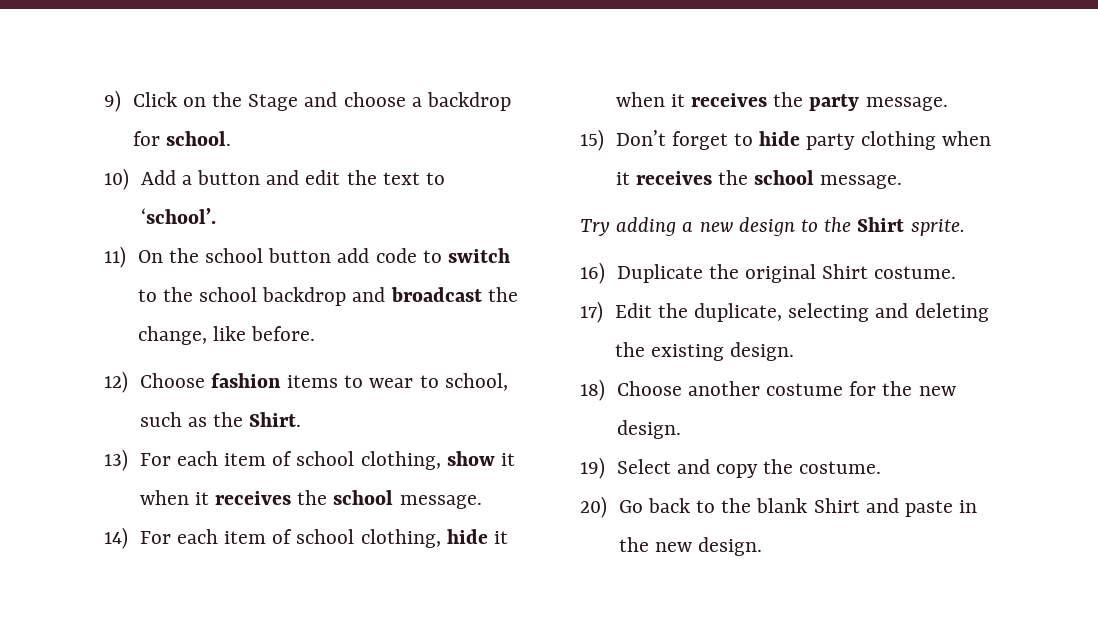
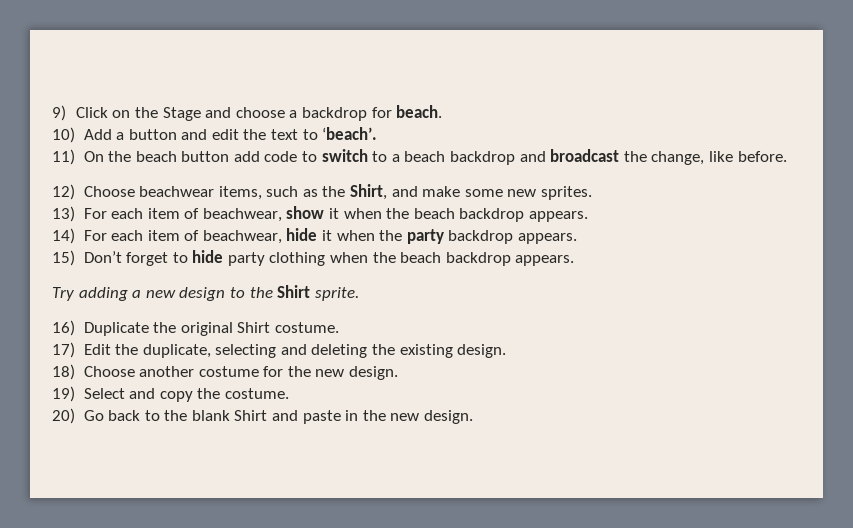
[165,131,231,146] school. -> [396,105,443,118] beach.
[140,208,216,224] ‘school’. -> [322,127,378,140] ‘beach’.
[204,248,263,263] school -> [135,151,177,162] beach
[162,287,257,302] the school -> [391,151,446,162] a beach
[210,373,508,391] [139,412,302,427] fashion items to wear to school, such as the Shirt. -> [139,184,592,200] beachwear items, such as the Shirt, and make some new sprites.
[296,451,441,470] school clothing, -> [202,208,282,222] beachwear,
[194,490,482,509] it receives the school message. -> [386,208,588,222] the beach backdrop appears.
[296,529,441,548] school clothing, -> [202,230,282,244] beachwear,
[670,92,948,111] it receives the party message. -> [379,229,577,244] the party backdrop appears.
[615,170,903,189] it receives the school message. -> [372,252,575,266] the beach backdrop appears.

